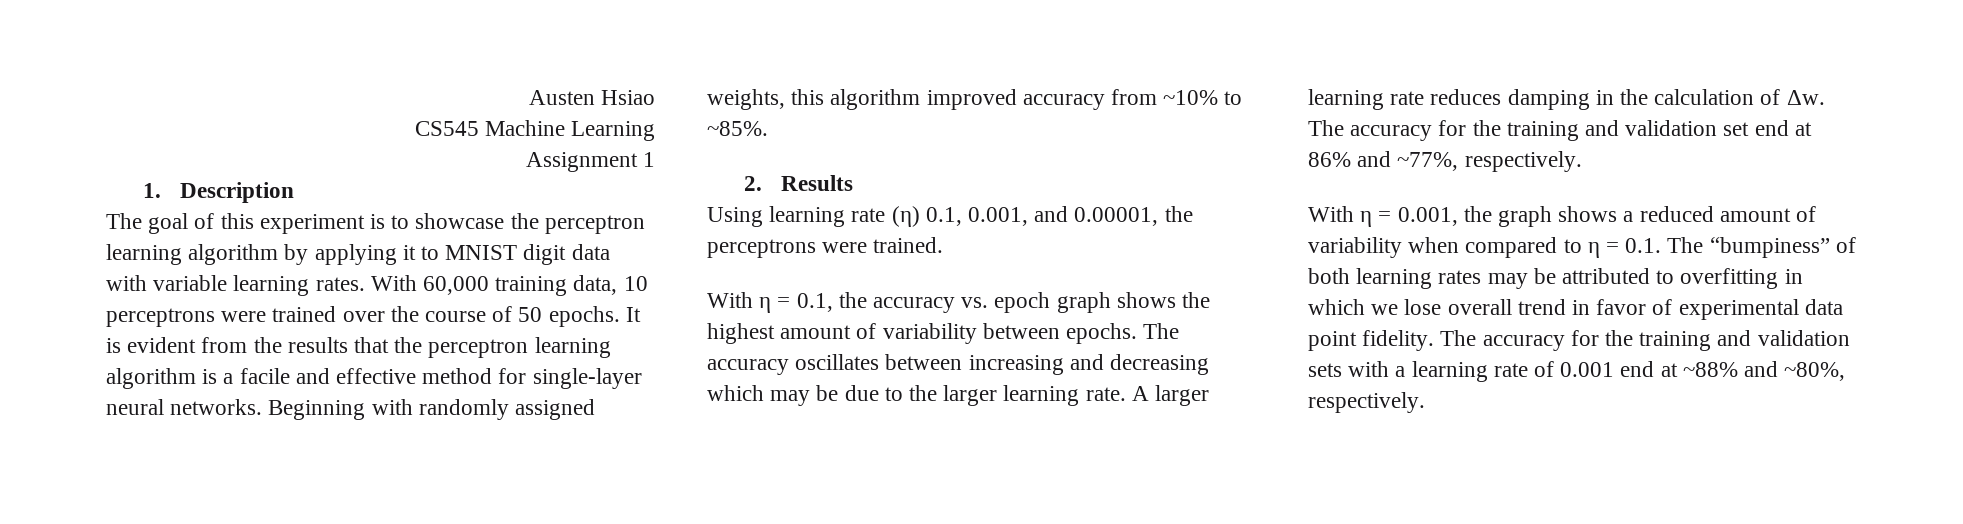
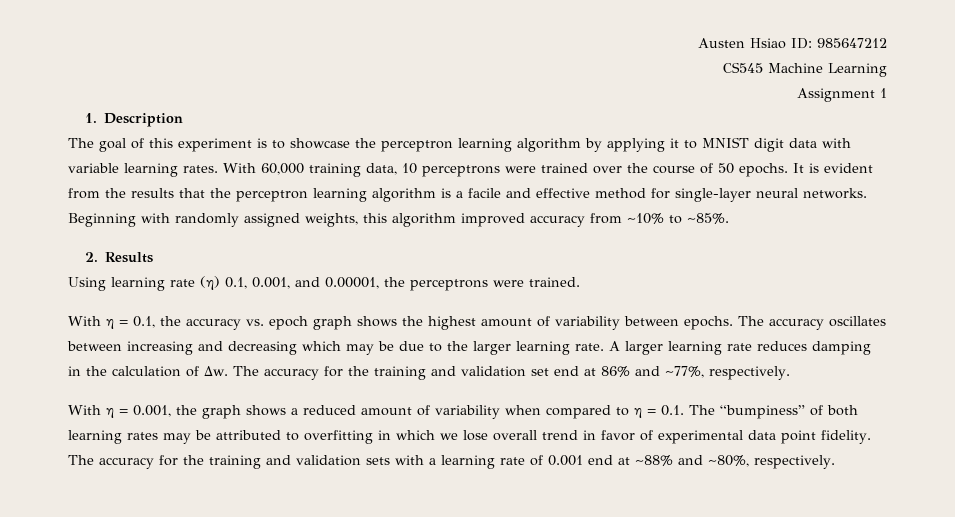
(655, 97) none -> [791,38,887,49] ID: 985647212

